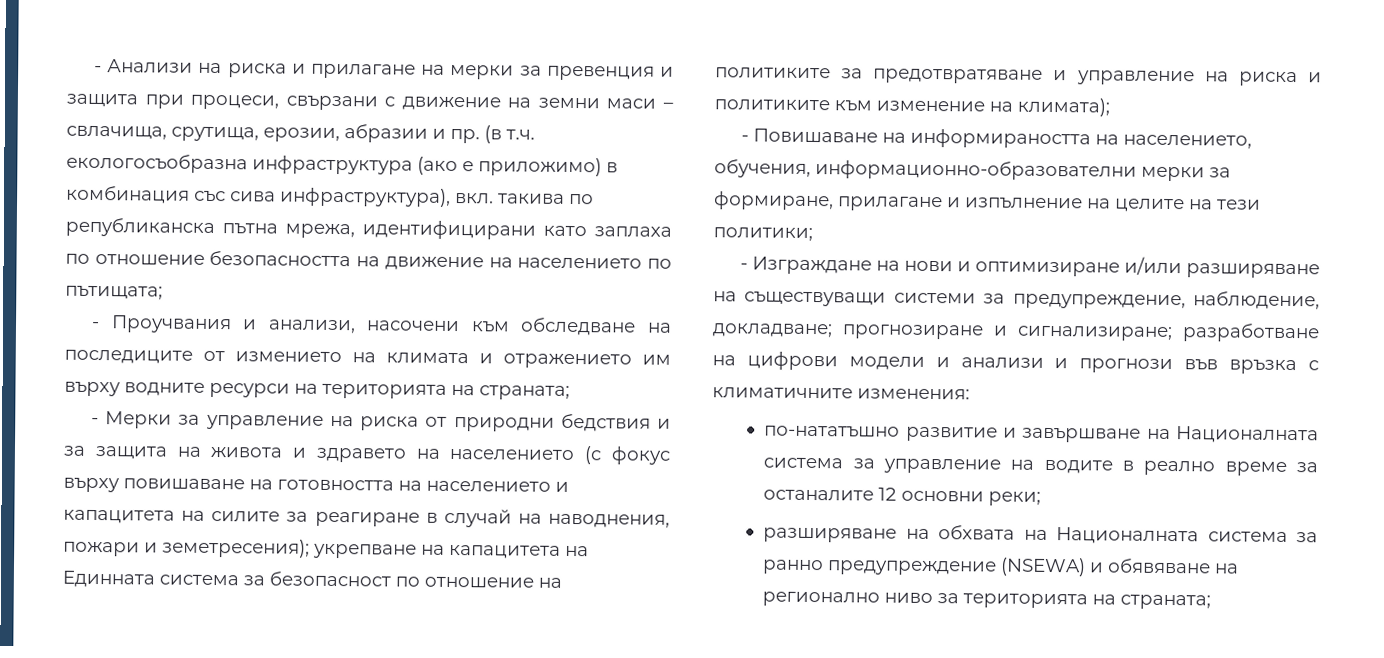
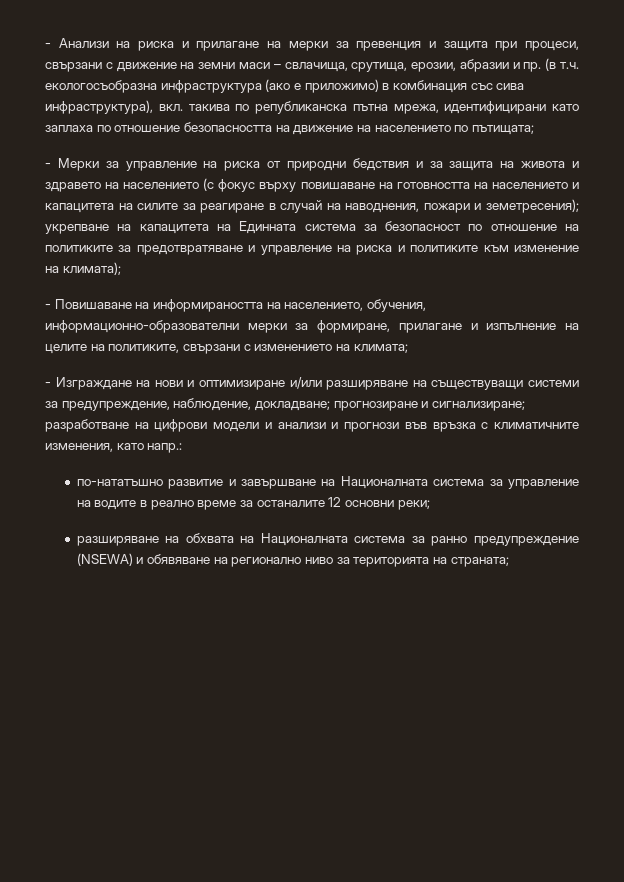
[90,315,672,336] [64,349,671,369] [64,381,570,400] // - Проучвания и анализи, насочени към обследване на последиците от измението на климата и отражението им върху водните ресурси на територията на страната; -> (534, 130) none
[1217,199,1261,210] [713,227,813,242] тези политики; -> [108,344,408,354] политиките, свързани с изменението на климата;
[857,388,970,400] изменения: -> [45,443,183,453] изменения, като напр.:

